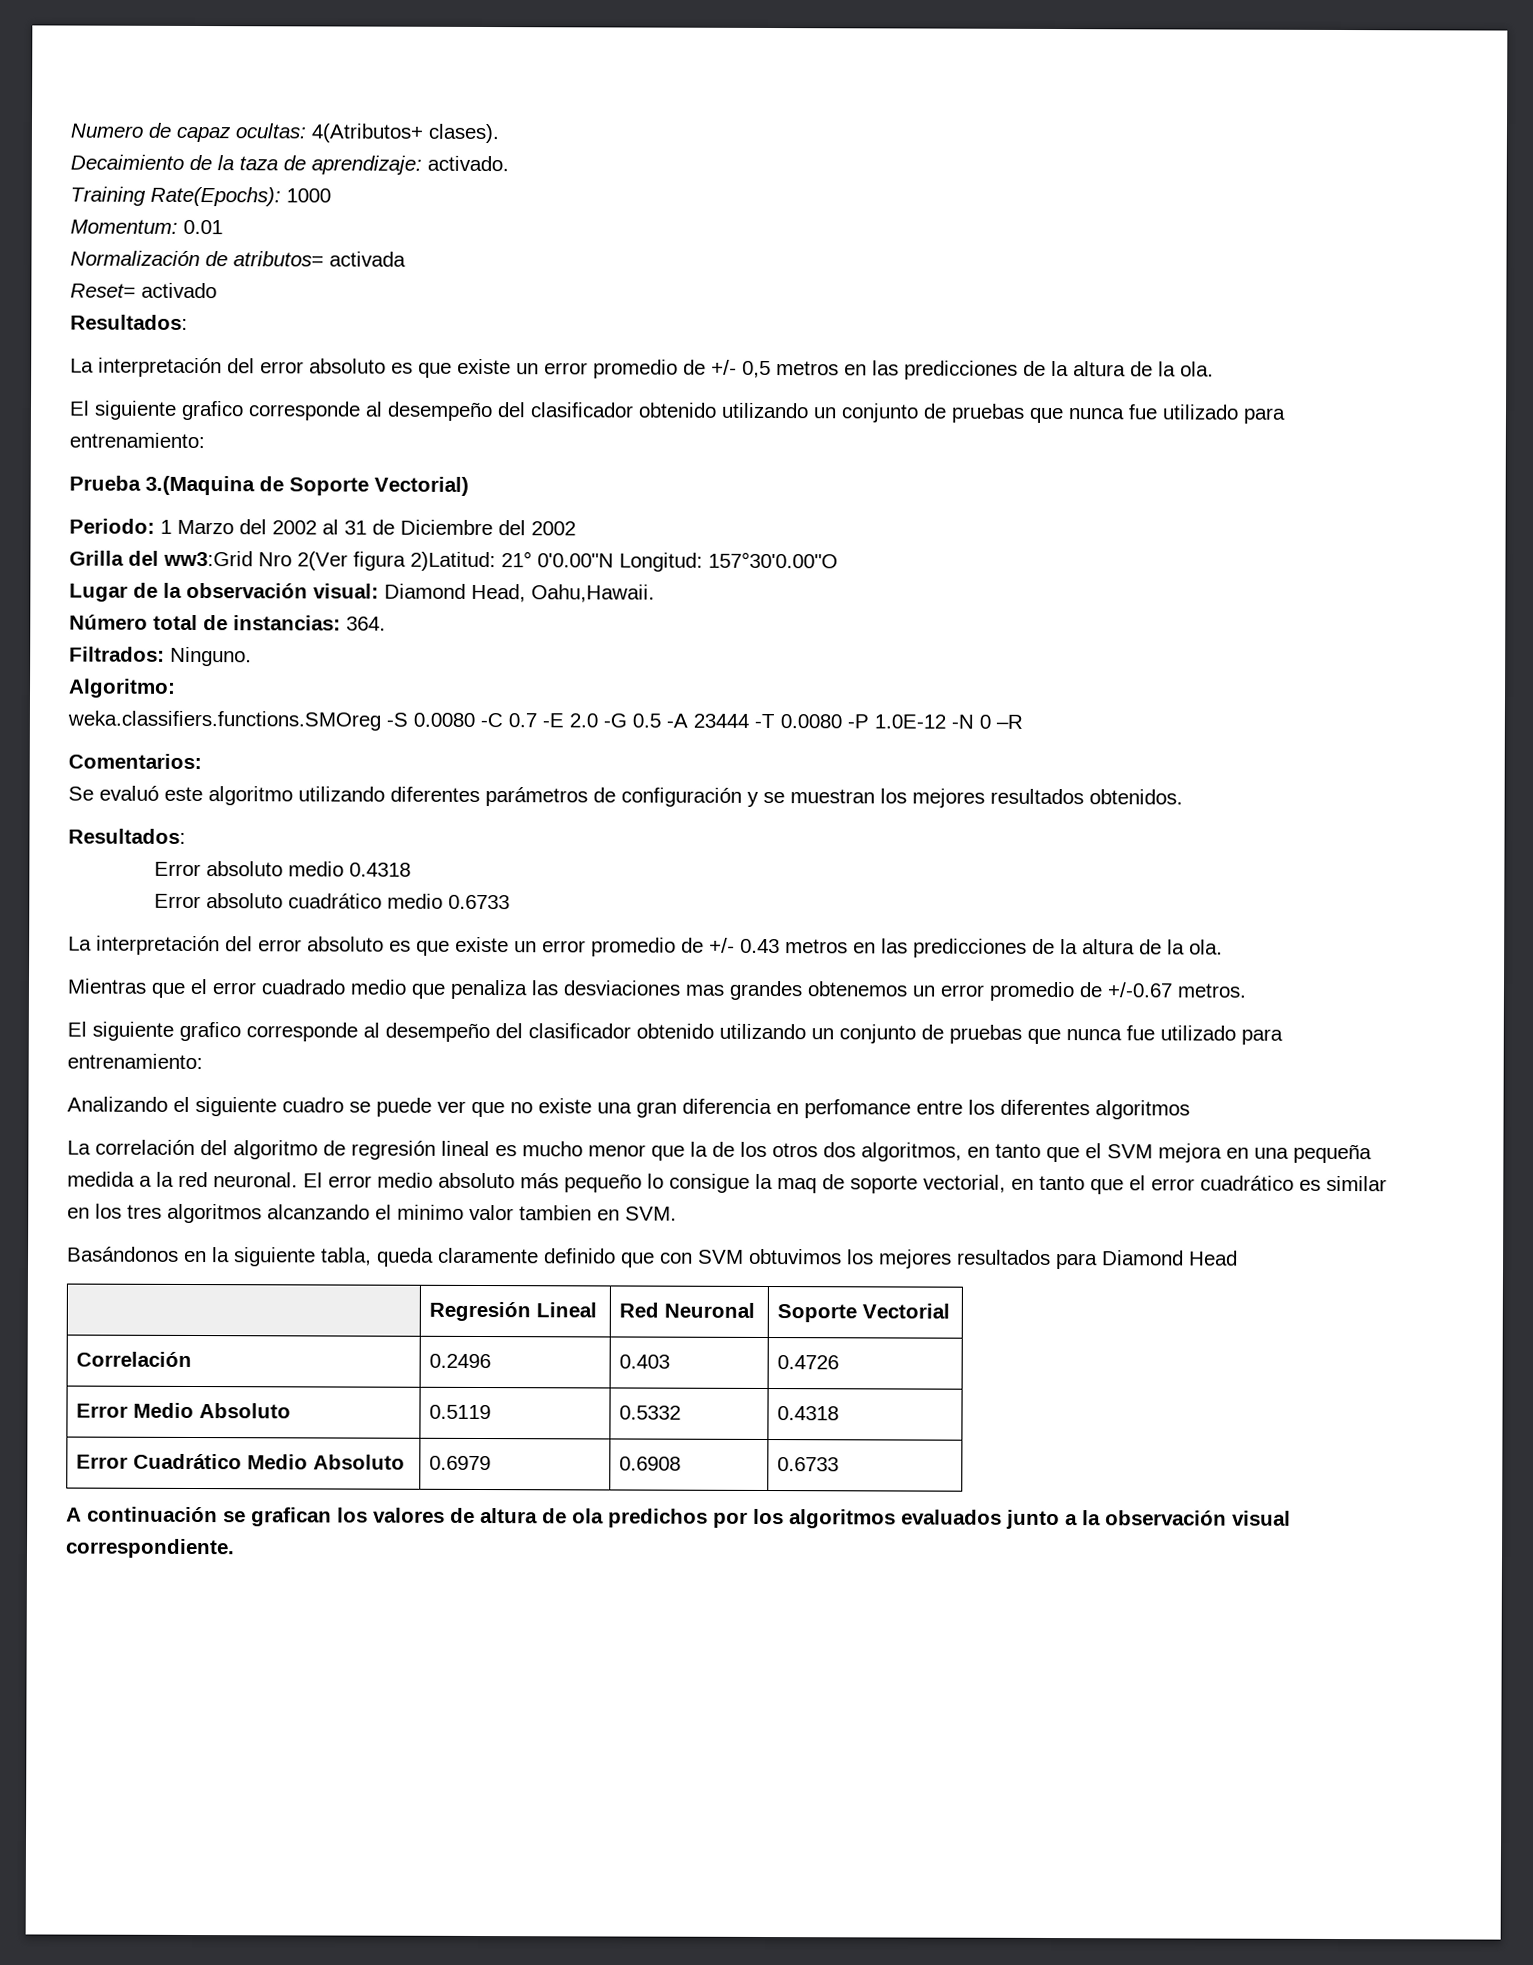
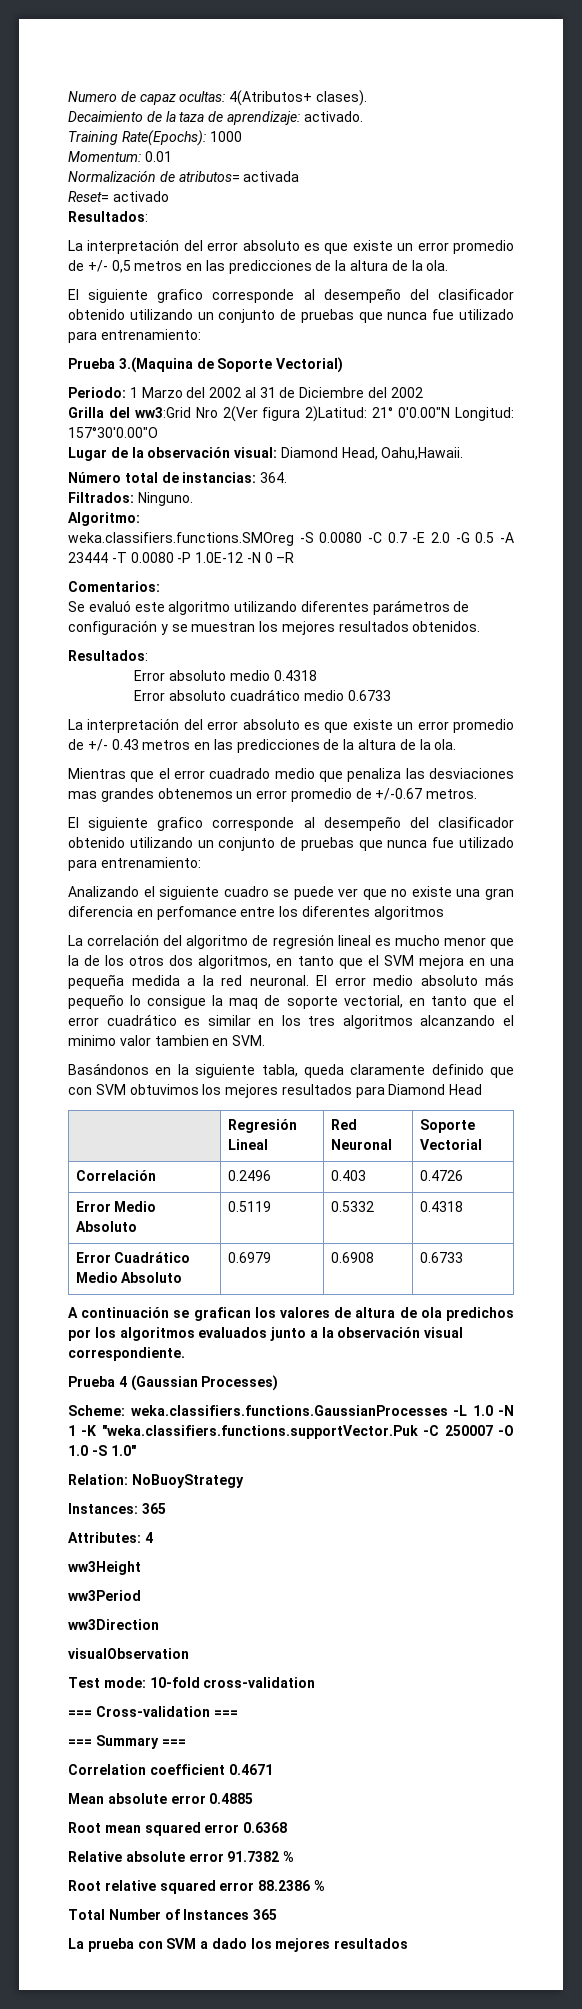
(235, 1548) none -> [68,1375,279,1391] [68,1405,514,1416] [68,1425,514,1439] [68,1445,136,1456] [68,1474,244,1488] [68,1503,166,1514] [68,1532,153,1543] [68,1561,141,1575] [68,1590,141,1601] [68,1619,159,1630] [68,1648,189,1659] [68,1677,316,1688] [68,1706,238,1717] [68,1735,186,1749] [68,1764,273,1775] [68,1793,254,1804] [68,1822,288,1836] [68,1851,295,1862] [68,1880,325,1894] [68,1909,278,1920] [68,1938,409,1952] // Prueba 4 (Gaussian Processes) // Scheme: weka.classifiers.functions.GaussianProcesses -L 1.0 -N 1 -K "weka.classifiers.functions.supportVector.Puk -C 250007 -O 1.0 -S 1.0" // Relation: NoBuoyStrategy // Instances: 365 // Attributes: 4 // ww3Height // ww3Period // ww3Direction // visualObservation // Test mode: 10-fold cross-validation // === Cross-validation === // === Summary === // Correlation coefficient 0.4671 // Mean absolute error 0.4885 // Root mean squared error 0.6368 // Relative absolute error 91.7382 % // Root relative squared error 88.2386 % // Total Number of Instances 365 // La prueba con SVM a dado los mejores resultados

